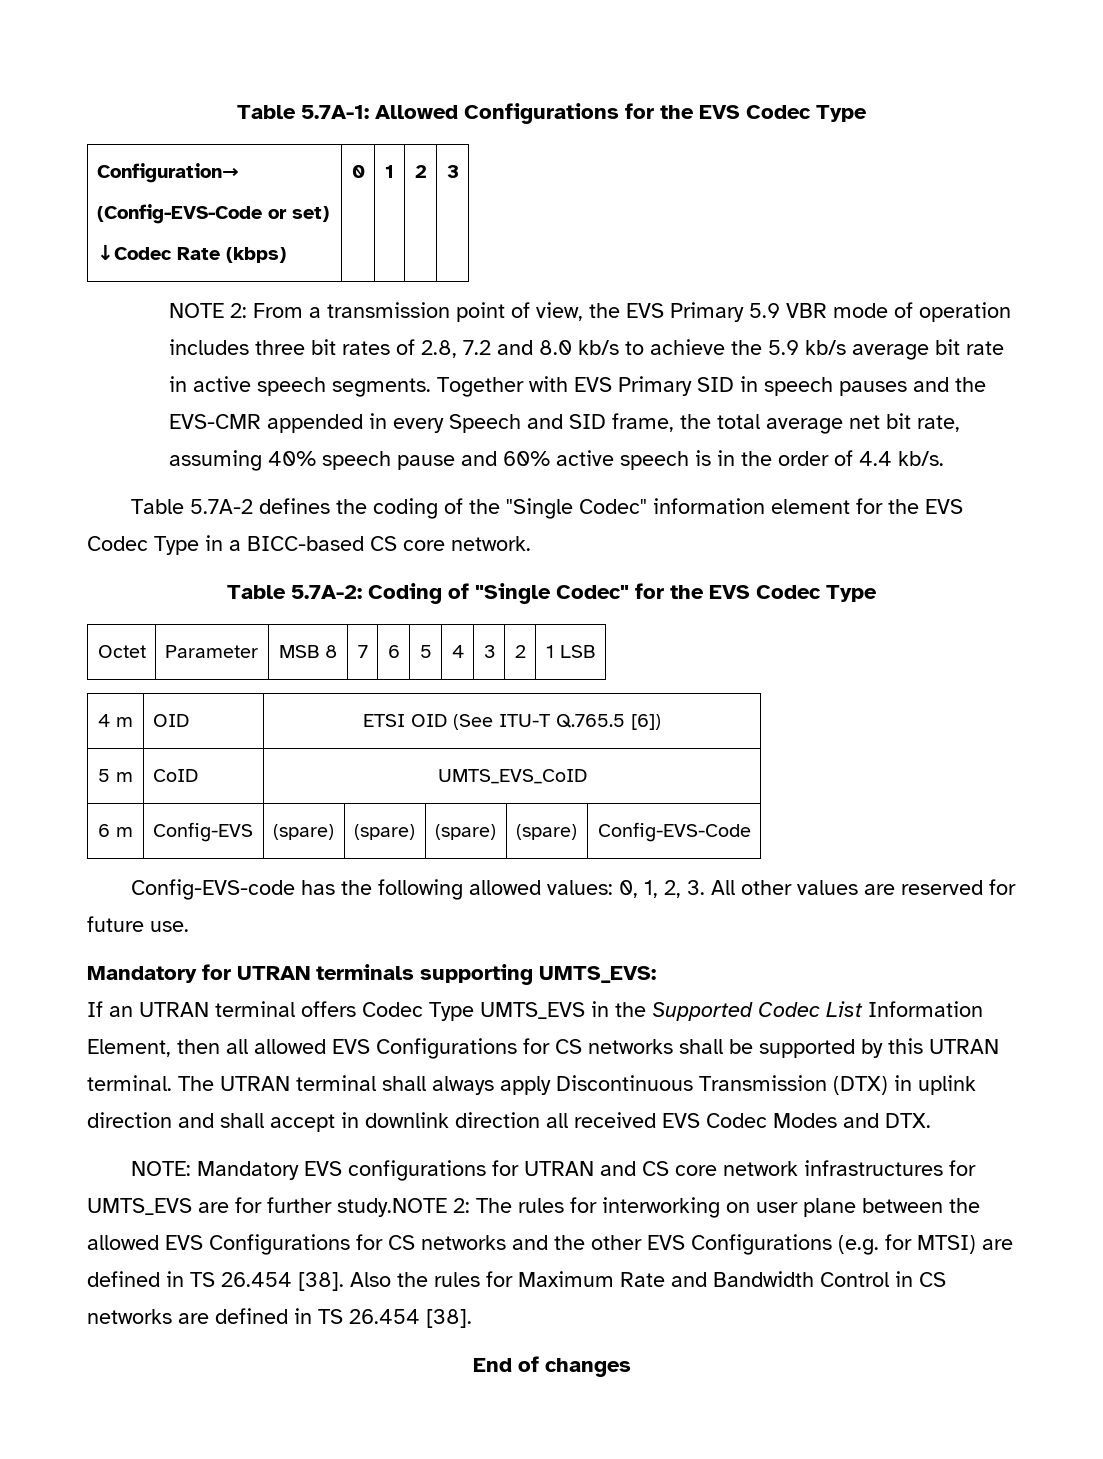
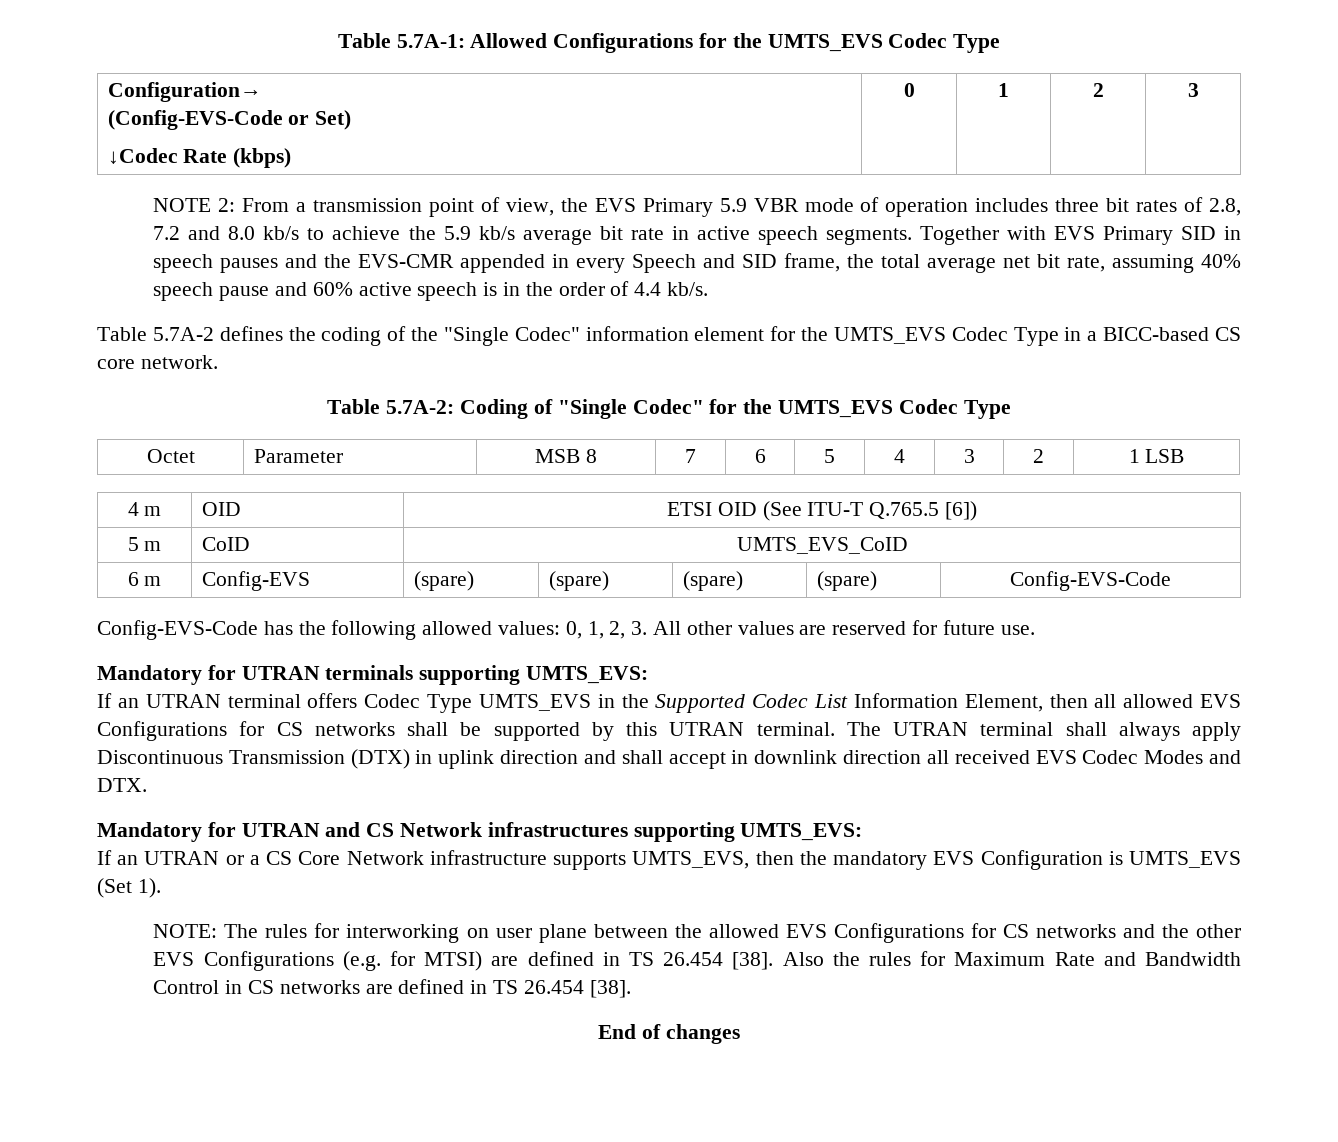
[699,105,740,119] EVS -> [767,34,883,52] UMTS_EVS
[291,206,329,222] set) -> [315,110,352,130] Set)
[924,499,963,514] EVS -> [833,327,946,344] UMTS_EVS
[709,585,750,599] EVS -> [777,400,893,418] UMTS_EVS
[130,879,295,900] Config-EVS-code -> [97,620,258,640] Config-EVS-Code
[130,1160,976,1181] [87,1197,470,1217] NOTE: Mandatory EVS configurations for UTRAN and CS core network infrastructures for UMTS_EVS are for further study.NOTE 2: -> [97,822,863,842] [97,850,1242,870] [97,878,161,898] [153,924,218,938] Mandatory for UTRAN and CS Network infrastructures supporting UMTS_EVS: // If an UTRAN or a CS Core Network infrastructure supports UMTS_EVS, then the mandatory EVS Configuration is UMTS_EVS (Set 1). // NOTE:

